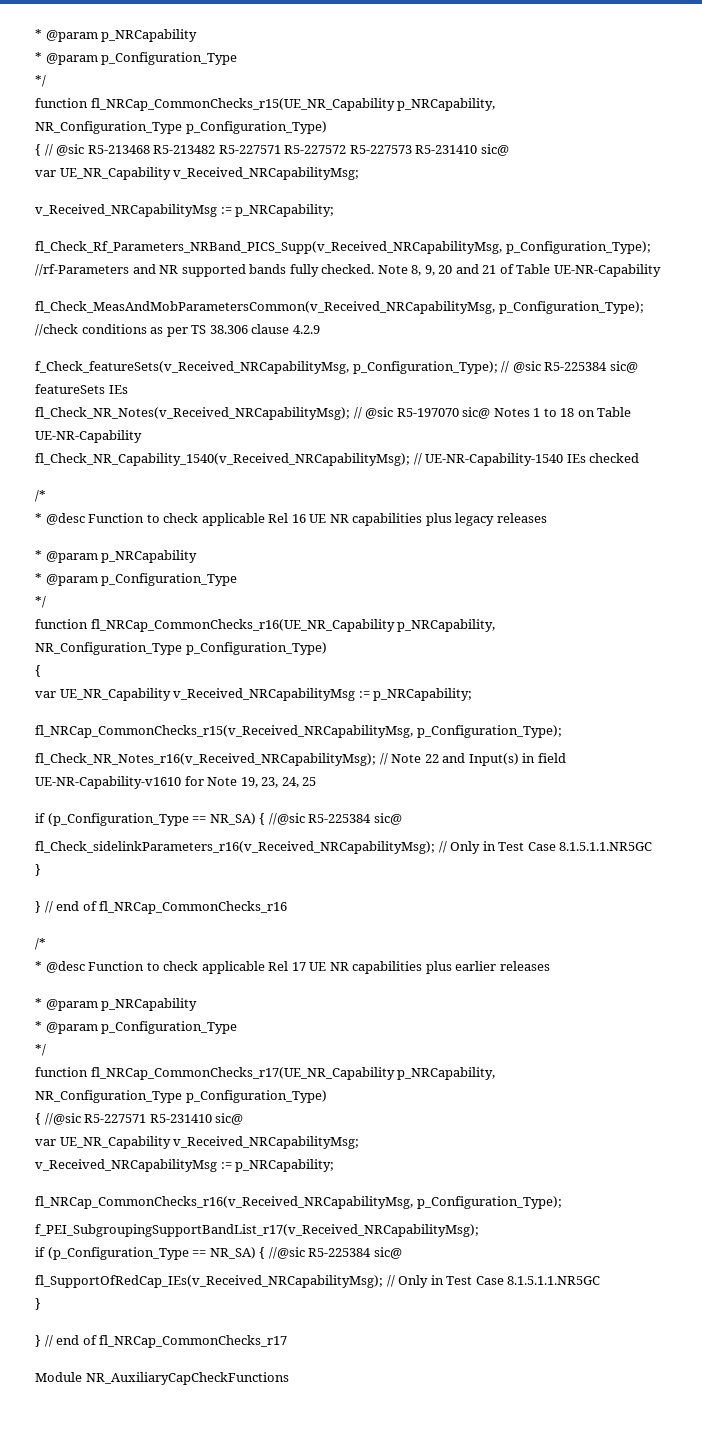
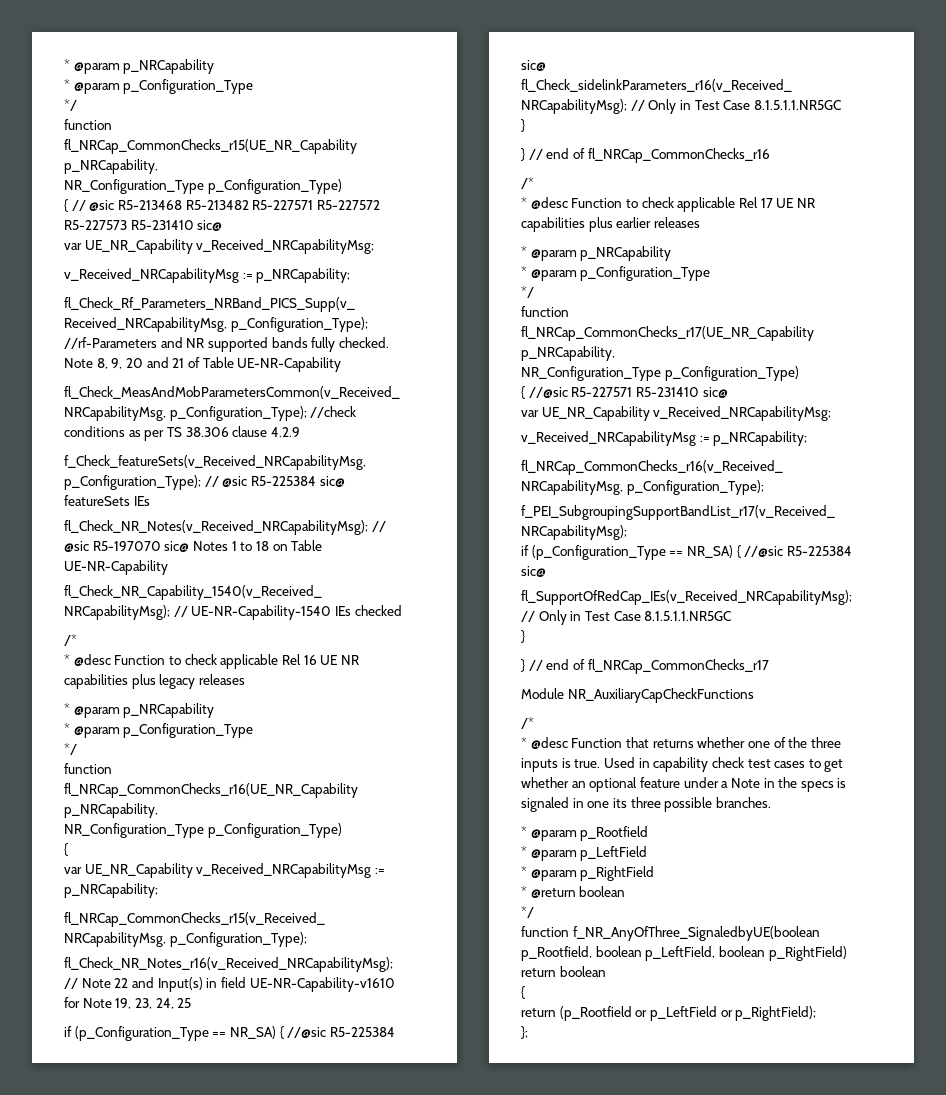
(289, 1378) none -> [521,717,534,729] [521,737,841,749] [521,757,844,772] [521,777,847,792] [521,797,771,812] [521,826,649,841] [521,846,648,861] [521,866,655,881] [521,886,626,898] [521,906,534,918] [521,926,820,941] [521,946,847,961] [521,966,606,977] [521,986,525,999] [521,1006,817,1021] [521,1026,528,1039] // /* // * @desc Function that returns whether one of the three inputs is true. Used in capability check test cases to get whether an optional feature under a Note in the specs is signaled in one its three possible branches. // * @param p_Rootfield // * @param p_LeftField // * @param p_RightField // * @return boolean // */ // function f_NR_AnyOfThree_SignaledbyUE(boolean p_Rootfield, boolean p_LeftField, boolean p_RightField) return boolean // { // return (p_Rootfield or p_LeftField or p_RightField); // };

